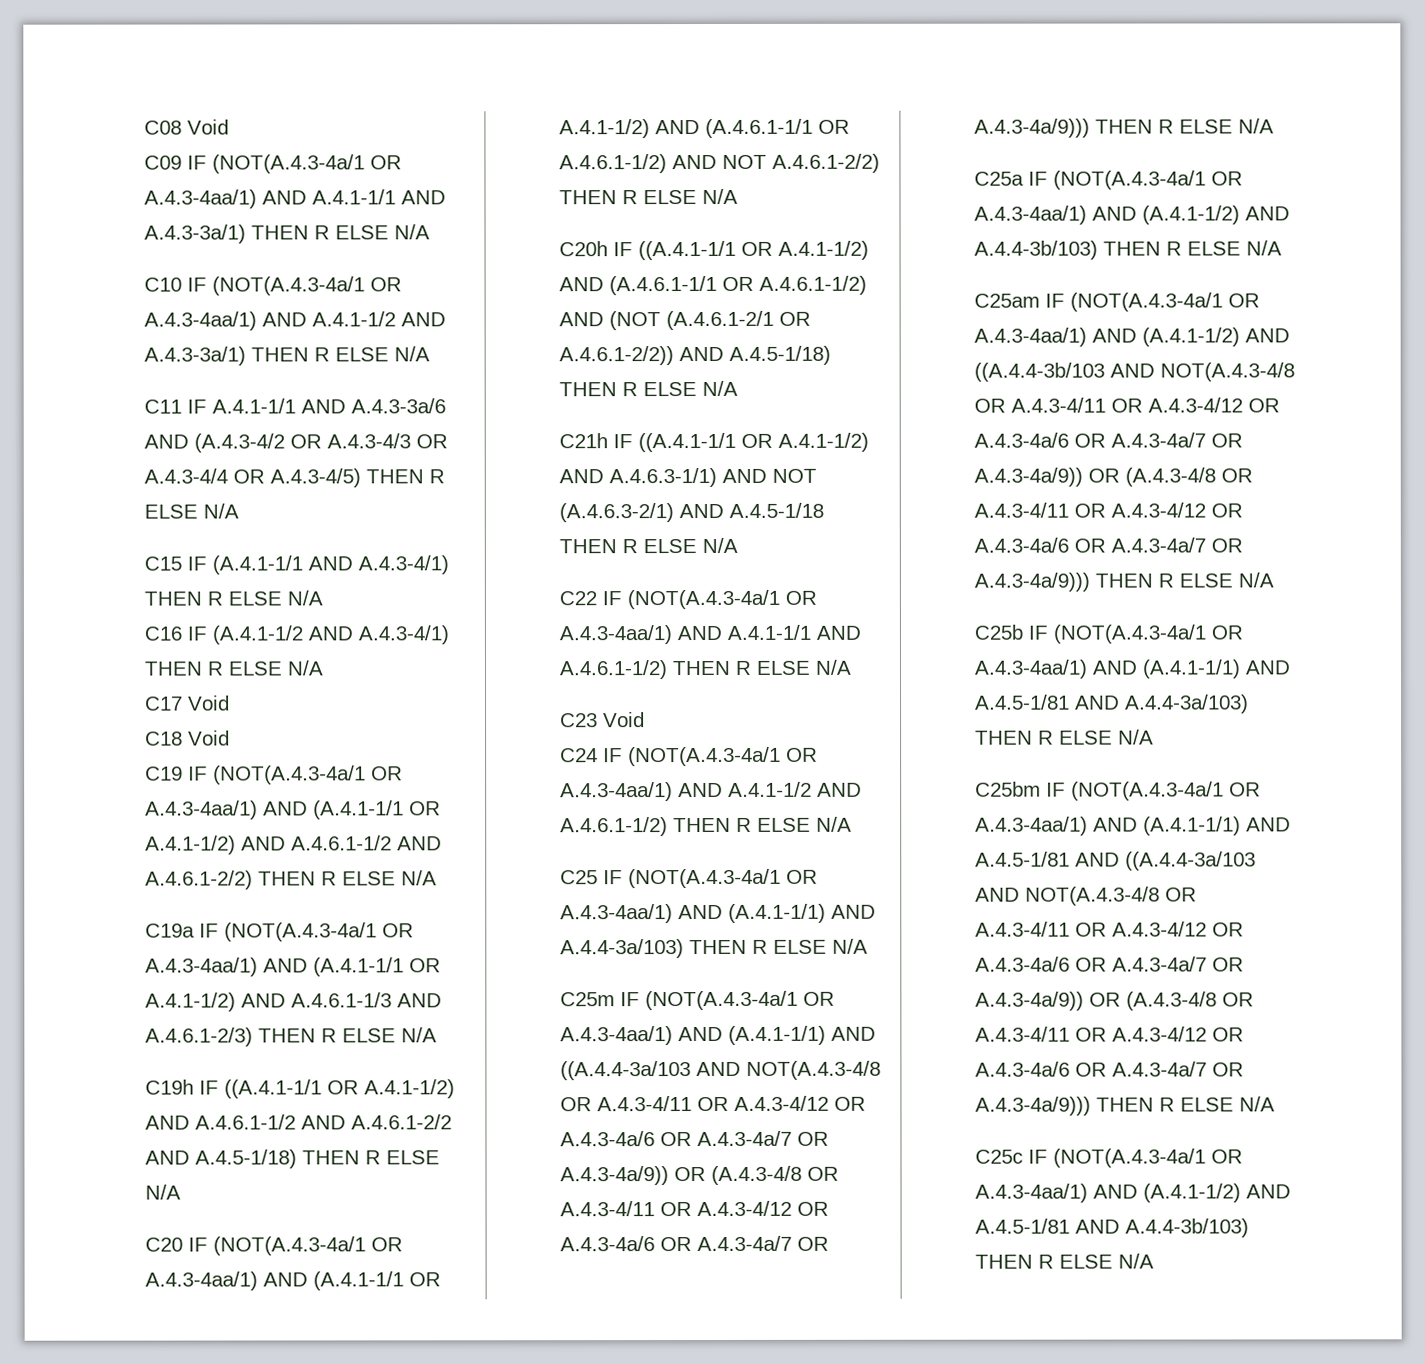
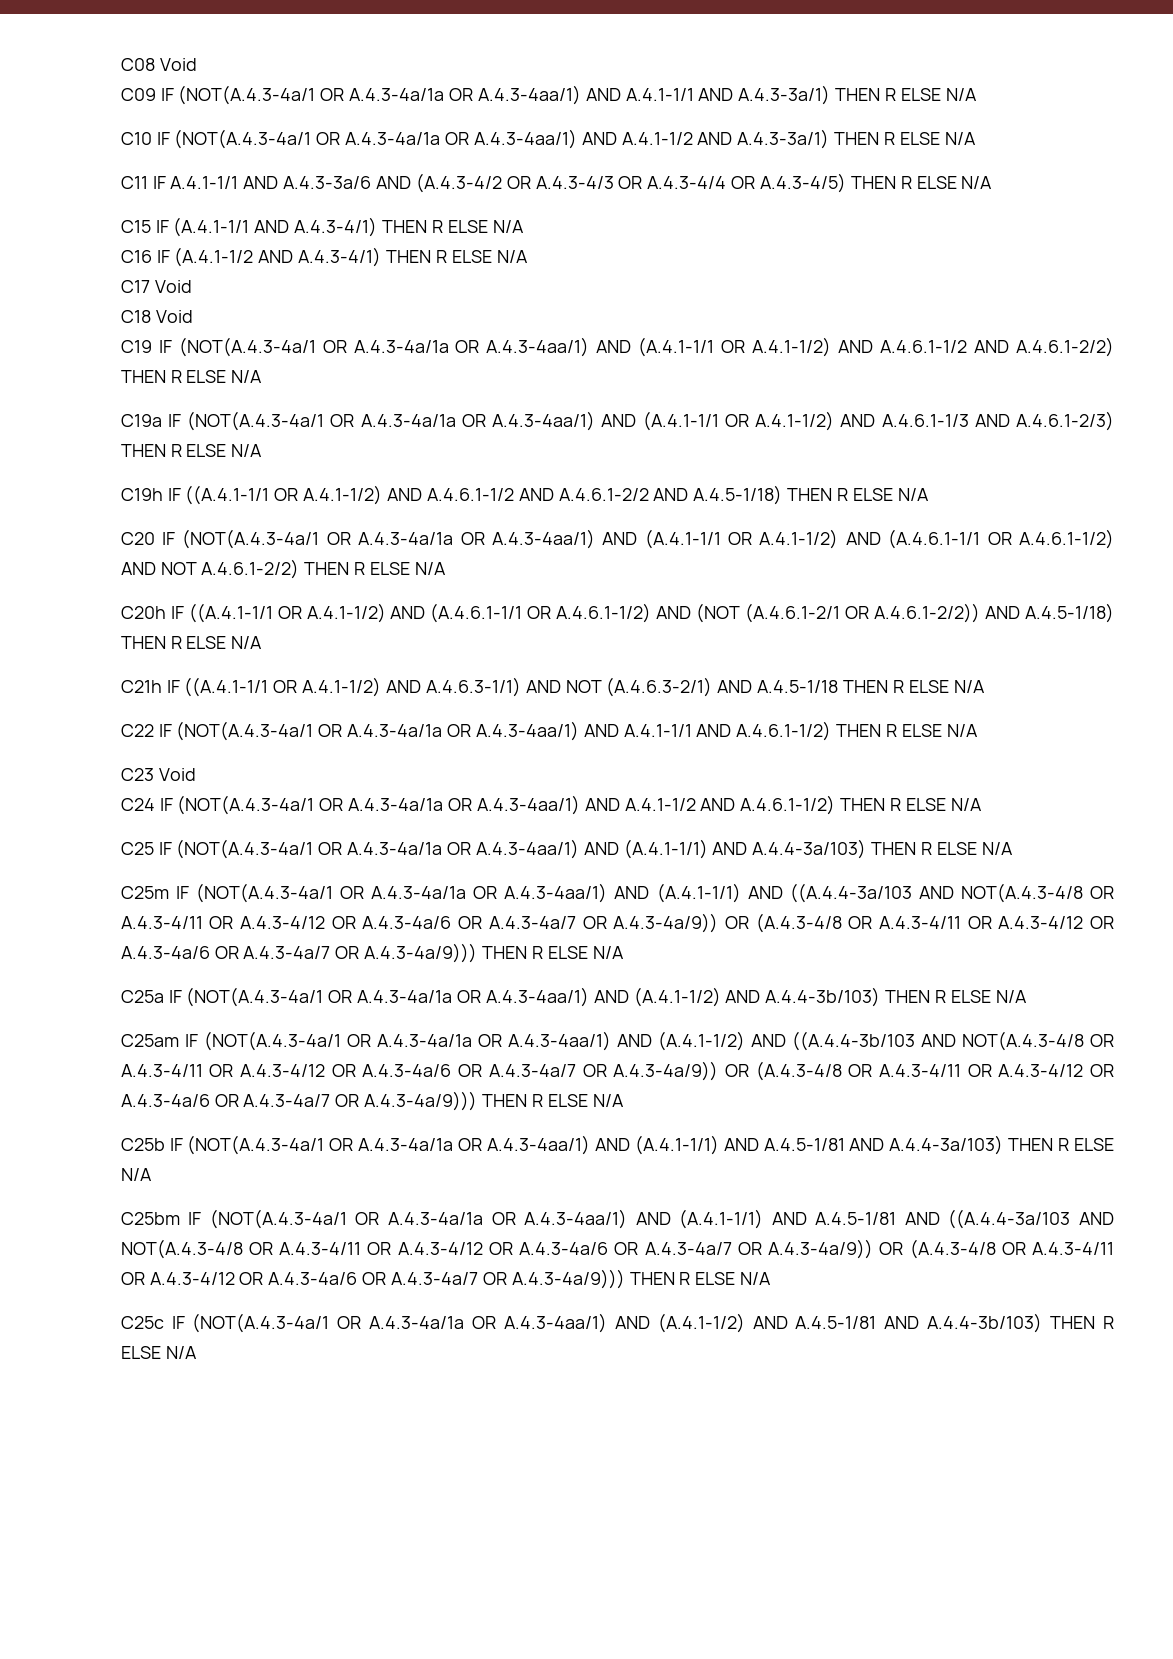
(403, 162) none -> [349,88,473,101] A.4.3-4a/1a OR
(403, 284) none -> [345,132,469,145] A.4.3-4a/1a OR
(404, 773) none -> [353,340,480,353] A.4.3-4a/1a OR
(415, 930) none -> [360,414,486,427] A.4.3-4a/1a OR
(404, 1244) none -> [358,532,485,545] A.4.3-4a/1a OR
(818, 597) none -> [347,724,471,737] A.4.3-4a/1a OR
(819, 754) none -> [348,798,472,811] A.4.3-4a/1a OR
(819, 876) none -> [347,842,471,855] A.4.3-4a/1a OR
(836, 998) none -> [371,886,498,899] A.4.3-4a/1a OR
(1244, 178) none -> [357,990,481,1003] A.4.3-4a/1a OR
(1261, 300) none -> [376,1034,502,1047] A.4.3-4a/1a OR
(1244, 632) none -> [358,1138,483,1151] A.4.3-4a/1a OR
(1262, 789) none -> [387,1212,516,1225] A.4.3-4a/1a OR
(1244, 1156) none -> [369,1316,497,1329] A.4.3-4a/1a OR

